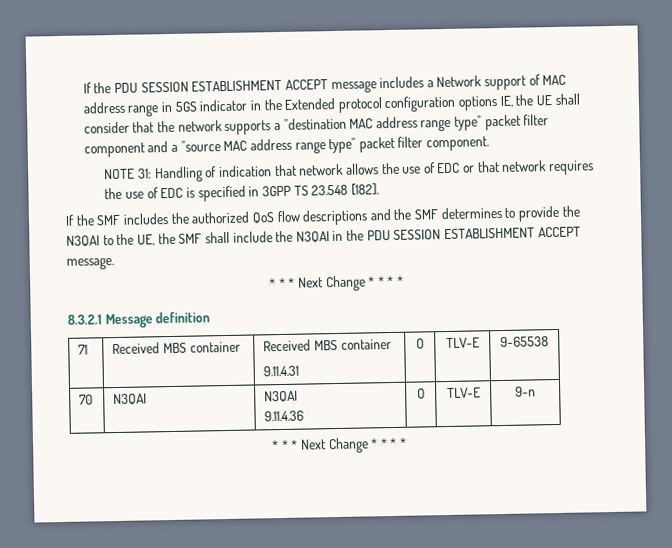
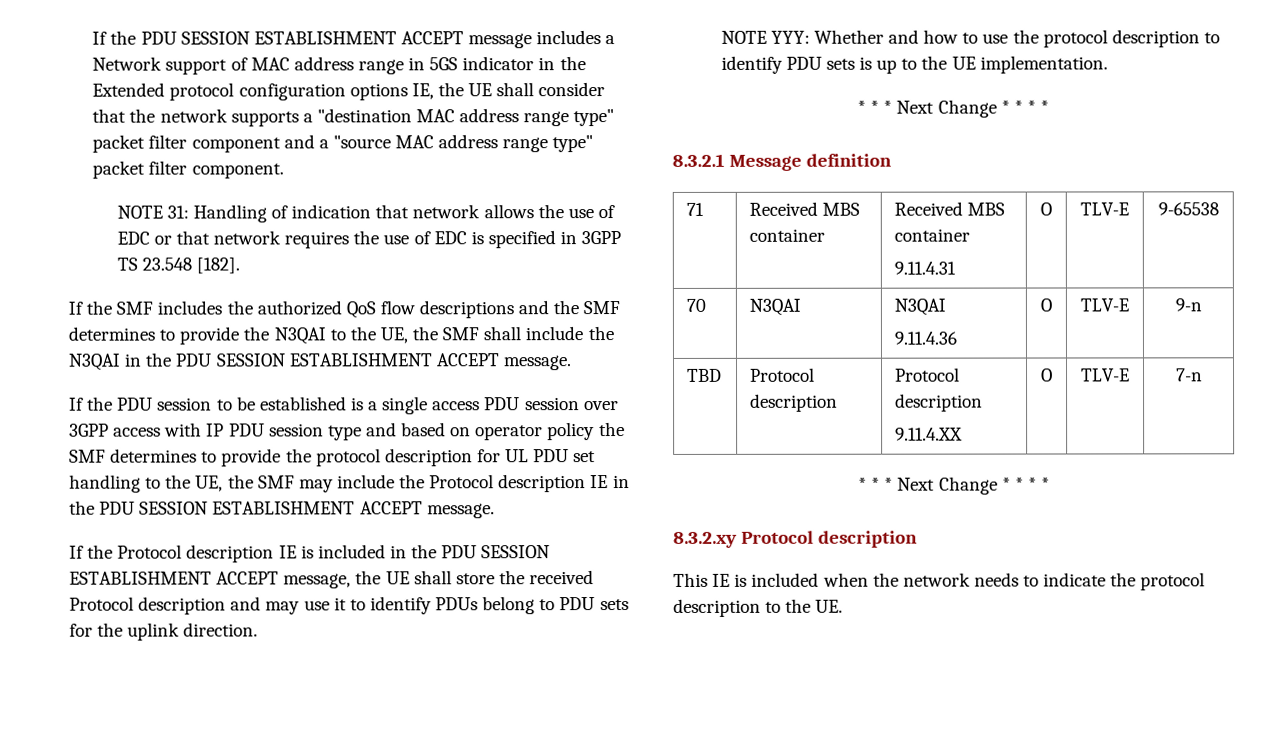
(114, 263) none -> [69,396,619,415] [69,422,625,441] [69,448,597,467] [69,474,630,493] [69,500,495,519] [69,544,551,563] [69,570,595,589] [69,596,629,615] [69,622,259,641] [720,29,1220,48] [720,55,1108,74] // If the PDU session to be established is a single access PDU session over 3GPP access with IP PDU session type and based on operator policy the SMF determines to provide the protocol description for UL PDU set handling to the UE, the SMF may include the Protocol description IE in the PDU SESSION ESTABLISHMENT ACCEPT message. // If the Protocol description IE is included in the PDU SESSION ESTABLISHMENT ACCEPT message, the UE shall store the received Protocol description and may use it to identify PDUs belong to PDU sets for the uplink direction. // NOTE YYY: Whether and how to use the protocol description to identify PDU sets is up to the UE implementation.
[271,437,408,454] // * * * Next Change * * * * -> [687,368,723,382] [750,367,816,382] [750,393,839,412] [895,367,961,382] [895,393,984,412] [895,427,964,441] [1041,368,1053,382] [1081,368,1130,382] [1175,368,1203,382] [857,476,1051,495] [673,530,919,548] [673,572,1206,591] [673,598,844,617] // TBD | Protocol description | Protocol description // 9.11.4.XX | O | TLV-E | 7-n // * * * Next Change * * * * // 8.3.2.xy Protocol description // This IE is included when the network needs to indicate the protocol description to the UE.

